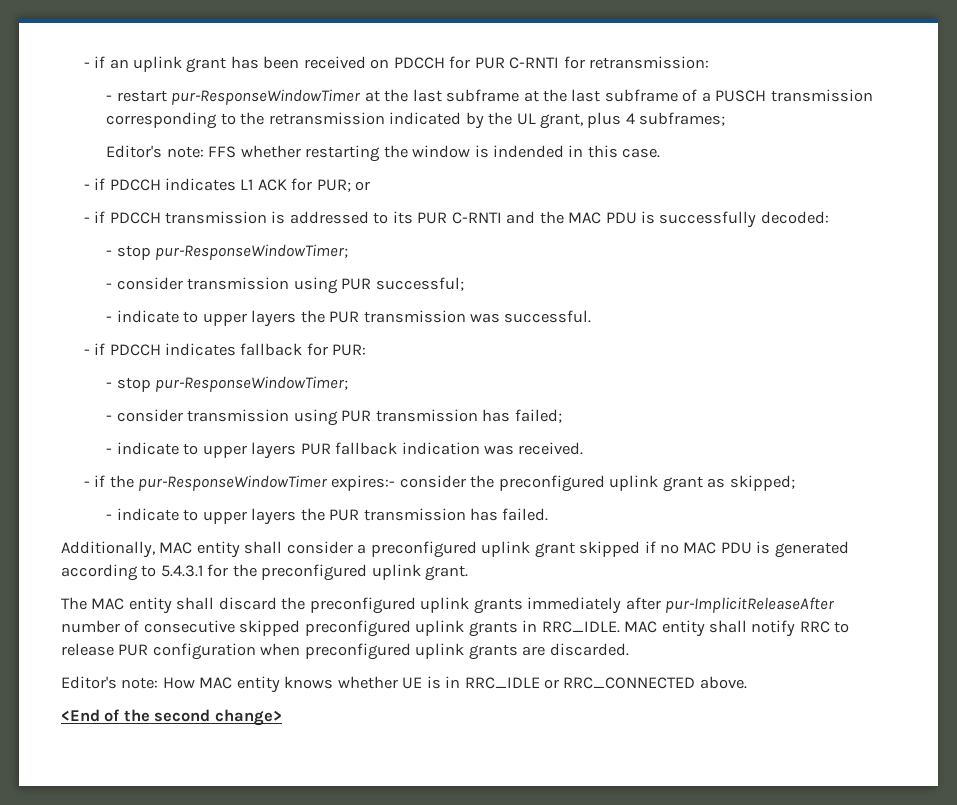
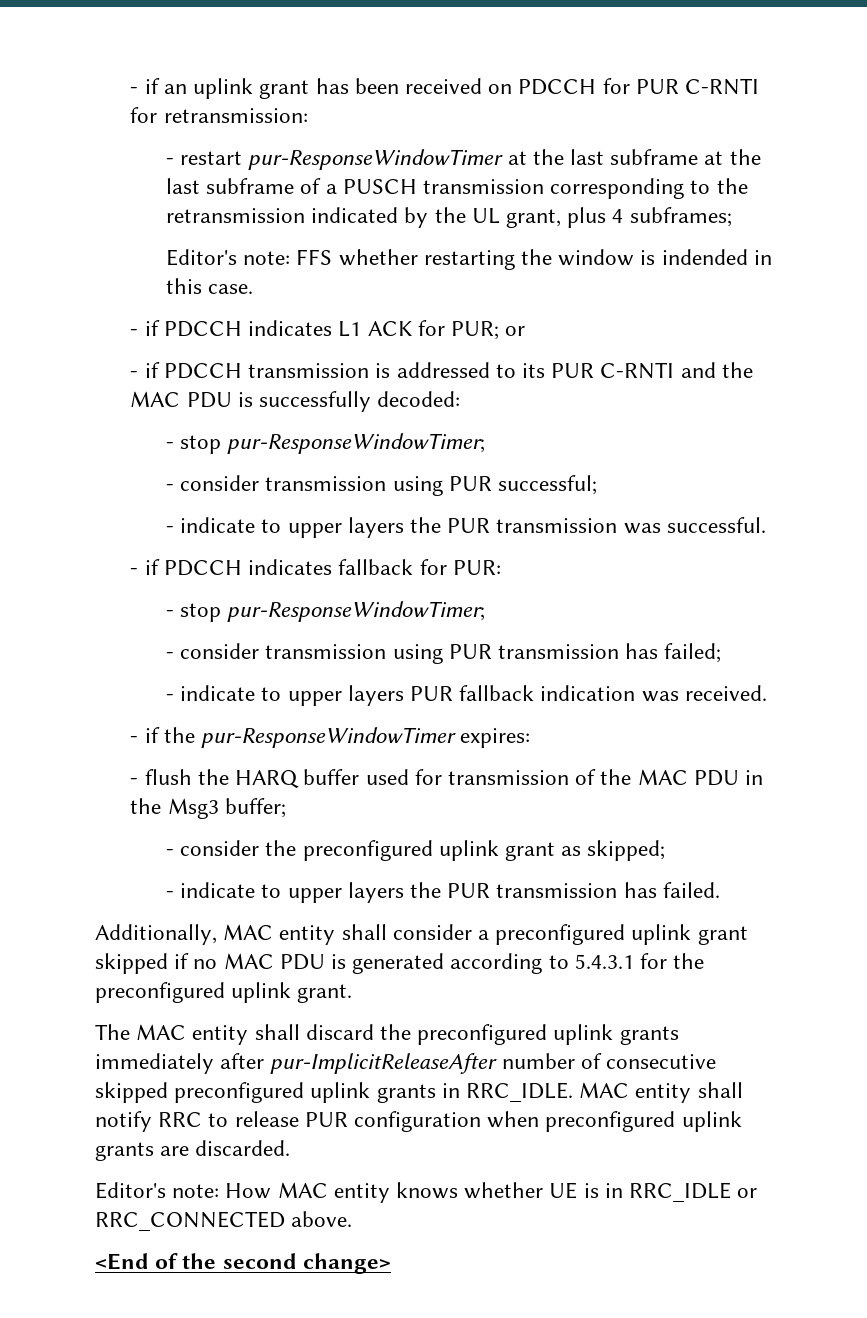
[331,475,396,491] expires:- -> [460,728,531,748] [130,769,763,788] [130,798,286,819] [165,849,174,856] expires: // - flush the HARQ buffer used for transmission of the MAC PDU in the Msg3 buffer; // -

